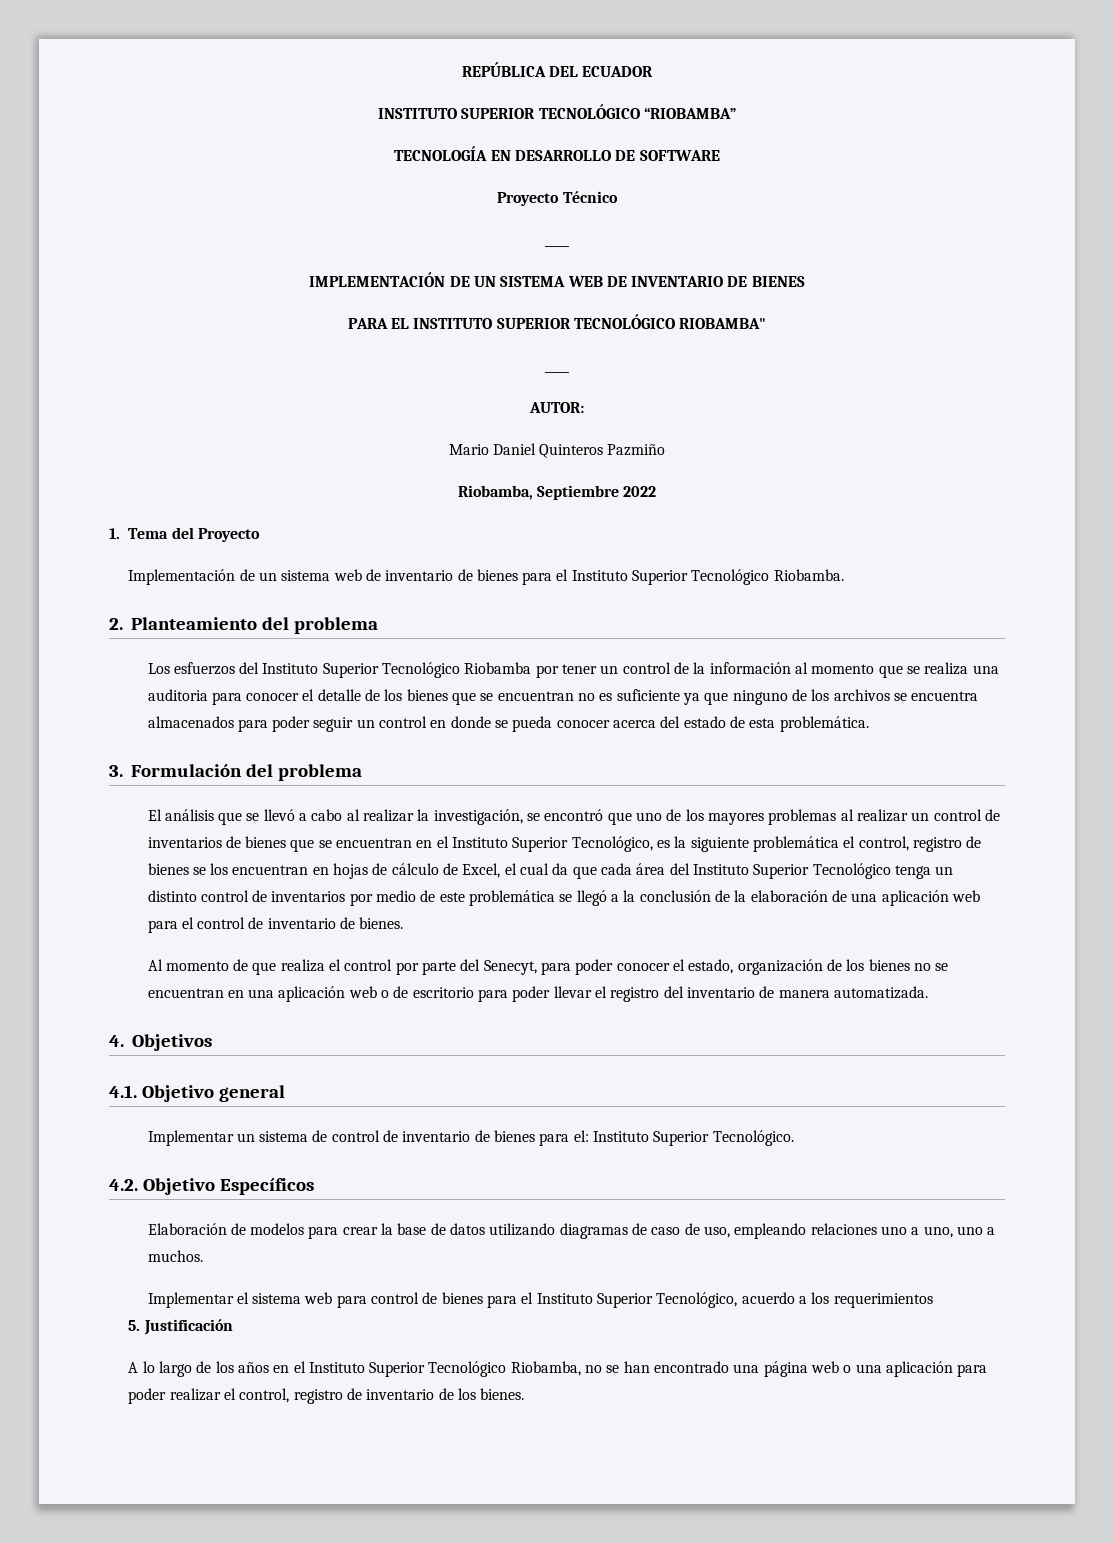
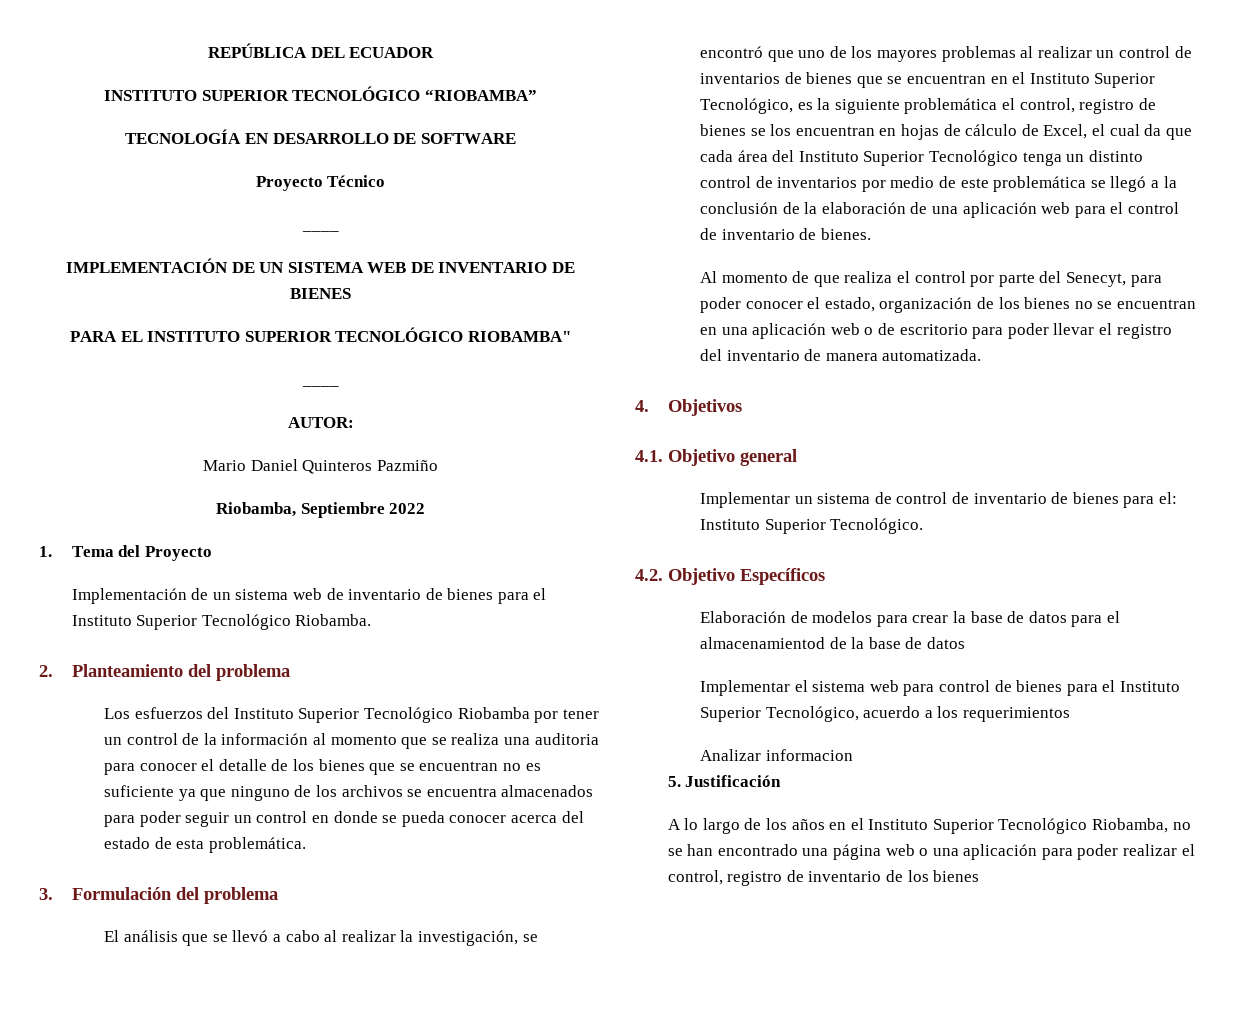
[489,1223,996,1239] [147,1250,203,1262] utilizando diagramas de caso de uso, empleando relaciones uno a uno, uno a muchos. -> [1071,611,1121,627] [700,637,966,649] para el almacenamientod de la base de datos
(933, 1300) none -> [700,749,853,761] // Analizar informacion
[480,1388,525,1400] bienes. -> [933,870,980,882] bienes

